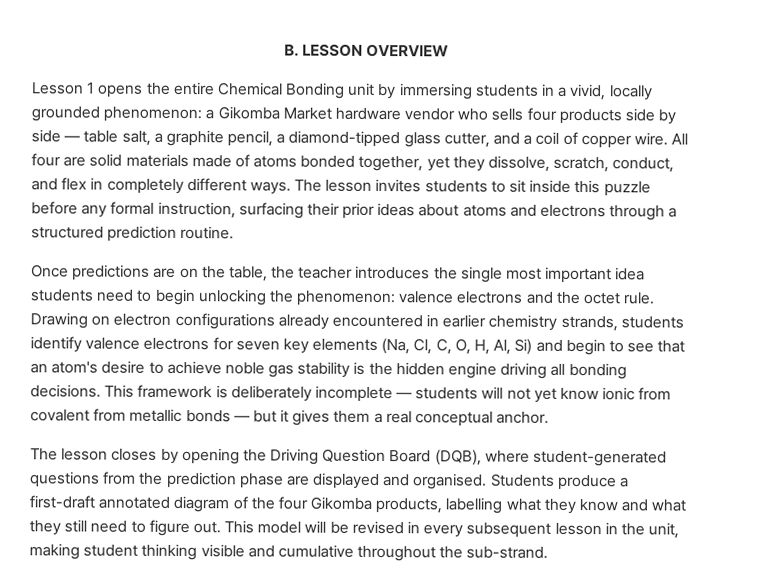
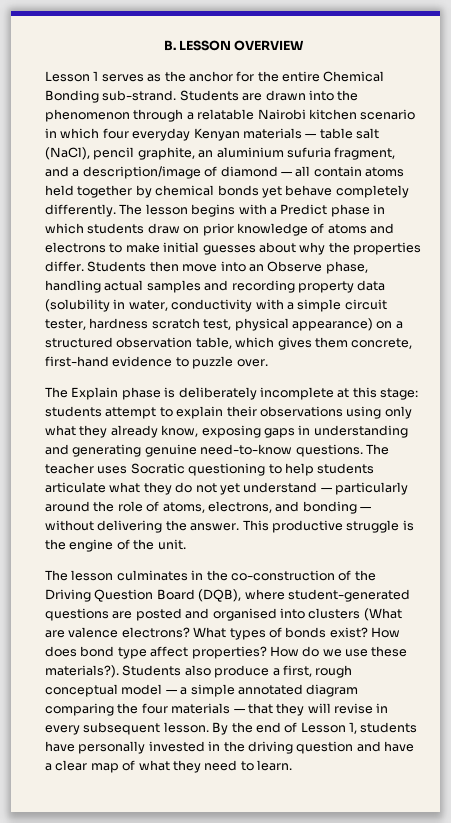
[97,81,653,101] [31,106,677,125] [31,129,689,149] [31,153,675,173] [31,177,651,197] [31,201,678,221] [31,225,235,242] [31,264,646,284] [30,288,656,307] [30,312,684,332] [30,336,686,356] [30,360,627,380] [30,384,672,403] [30,408,550,427] [30,448,240,465] opens the entire Chemical Bonding unit by immersing students in a vivid, locally grounded phenomenon: a Gikomba Market hardware vendor who sells four products side by side — table salt, a graphite pencil, a diamond-tipped glass cutter, and a coil of copper wire. All four are solid materials made of atoms bonded together, yet they dissolve, scratch, conduct, and flex in completely different ways. The lesson invites students to sit inside this puzzle before any formal instruction, surfacing their prior ideas about atoms and electrons through a structured prediction routine. // Once predictions are on the table, the teacher introduces the single most important idea students need to begin unlocking the phenomenon: valence electrons and the octet rule. Drawing on electron configurations already encountered in earlier chemistry strands, students identify valence electrons for seven key elements (Na, Cl, C, O, H, Al, Si) and begin to see that an atom's desire to achieve noble gas stability is the hidden engine driving all bonding decisions. This framework is deliberately incomplete — students will not yet know ionic from covalent from metallic bonds — but it gives them a real conceptual anchor. // The lesson closes by opening -> [101,71,385,82] [45,90,359,103] [45,109,416,122] [45,128,379,141] [45,147,396,160] [45,166,404,179] [45,185,409,198] [45,204,385,217] [45,223,394,236] [45,242,421,255] [45,261,368,274] [45,280,386,293] [45,299,387,312] [45,318,403,331] [45,337,413,350] [45,356,268,369] [45,387,418,400] [45,406,412,419] [45,425,408,438] [45,444,389,457] [45,463,375,476] [45,482,408,495] [45,501,372,514] [45,520,414,533] [45,539,186,552] [45,570,352,581] serves as the anchor for the entire Chemical Bonding sub-strand. Students are drawn into the phenomenon through a relatable Nairobi kitchen scenario in which four everyday Kenyan materials — table salt (NaCl), pencil graphite, an aluminium sufuria fragment, and a description/image of diamond — all contain atoms held together by chemical bonds yet behave completely differently. The lesson begins with a Predict phase in which students draw on prior knowledge of atoms and electrons to make initial guesses about why the properties differ. Students then move into an Observe phase, handling actual samples and recording property data (solubility in water, conductivity with a simple circuit tester, hardness scratch test, physical appearance) on a structured observation table, which gives them concrete, first-hand evidence to puzzle over. // The Explain phase is deliberately incomplete at this stage: students attempt to explain their observations using only what they already know, exposing gaps in understanding and generating genuine need-to-know questions. The teacher uses Socratic questioning to help students articulate what they do not yet understand — particularly around the role of atoms, electrons, and bonding — without delivering the answer. This productive struggle is the engine of the unit. // The lesson culminates in the co-construction of
[103,471,630,491] [29,495,95,509] from the prediction phase are displayed and organised. Students produce a first-draft -> [112,608,402,621] [45,627,400,640] [45,646,408,659] [45,665,353,678] [45,684,235,697] are posted and organised into clusters (What are valence electrons? What types of bonds exist? How does bond type affect properties? How do we use these materials?). Students also produce a first, rough conceptual model — a simple
[232,496,248,510] of -> [45,703,114,716] comparing
[310,496,687,514] [29,519,680,539] [29,543,549,562] Gikomba products, labelling what they know and what they still need to figure out. This model will be revised in every subsequent lesson in the unit, making student thinking visible and cumulative throughout the sub-strand. -> [171,703,389,716] [45,722,418,735] [45,741,414,754] [45,760,292,773] materials — that they will revise in every subsequent lesson. By the end of Lesson 1, students have personally invested in the driving question and have a clear map of what they need to learn.

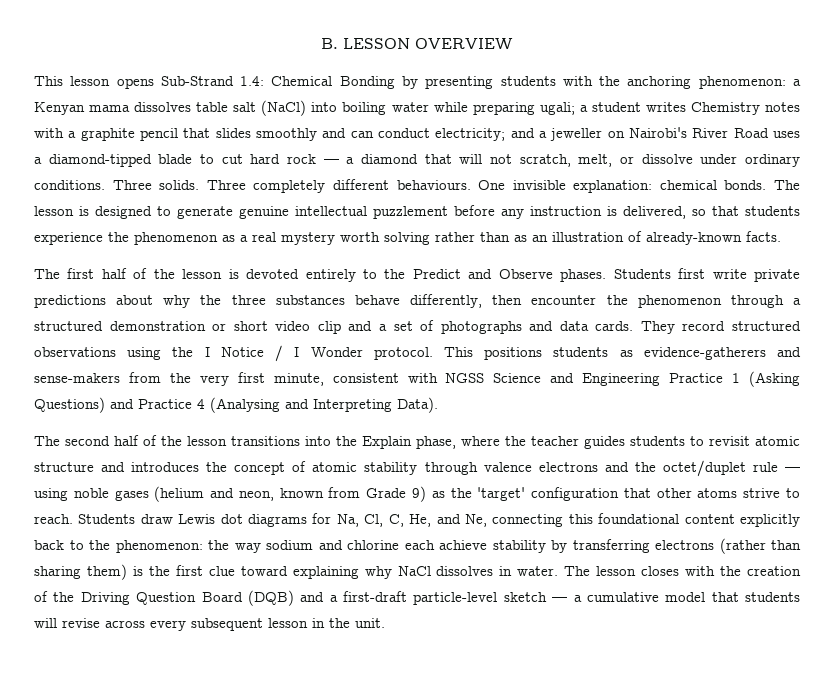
[45,71,385,82] [45,90,359,103] [45,109,416,122] [45,128,379,141] [45,147,396,160] [45,166,404,179] [45,185,409,198] [45,204,385,217] [45,223,394,236] [45,242,421,255] [45,261,368,274] [45,280,386,293] [45,299,387,312] [45,318,403,331] [45,337,413,350] [45,356,268,369] [45,387,418,400] [45,406,412,419] [45,425,408,438] [45,444,389,457] [45,463,375,476] [45,482,408,495] [45,501,372,514] [45,520,414,533] [45,539,186,552] [45,570,335,581] Lesson 1 serves as the anchor for the entire Chemical Bonding sub-strand. Students are drawn into the phenomenon through a relatable Nairobi kitchen scenario in which four everyday Kenyan materials — table salt (NaCl), pencil graphite, an aluminium sufuria fragment, and a description/image of diamond — all contain atoms held together by chemical bonds yet behave completely differently. The lesson begins with a Predict phase in which students draw on prior knowledge of atoms and electrons to make initial guesses about why the properties differ. Students then move into an Observe phase, handling actual samples and recording property data (solubility in water, conductivity with a simple circuit tester, hardness scratch test, physical appearance) on a structured observation table, which gives them concrete, first-hand evidence to puzzle over. // The Explain phase is deliberately incomplete at this stage: students attempt to explain their observations using only what they already know, exposing gaps in understanding and generating genuine need-to-know questions. The teacher uses Socratic questioning to help students articulate what they do not yet understand — particularly around the role of atoms, electrons, and bonding — without delivering the answer. This productive struggle is the engine of the unit. // The lesson culminates in the co-construction -> [34,76,802,89] [34,100,800,116] [34,127,801,141] [34,154,800,167] [34,179,801,193] [34,205,800,219] [34,231,781,245] [34,268,801,282] [34,294,802,308] [34,320,801,334] [34,345,801,362] [34,371,801,387] [34,397,438,413] [34,435,800,449] [34,460,801,477] [34,486,801,502] [34,513,800,527] [34,538,801,554] [34,564,802,580] This lesson opens Sub-Strand 1.4: Chemical Bonding by presenting students with the anchoring phenomenon: a Kenyan mama dissolves table salt (NaCl) into boiling water while preparing ugali; a student writes Chemistry notes with a graphite pencil that slides smoothly and can conduct electricity; and a jeweller on Nairobi's River Road uses a diamond-tipped blade to cut hard rock — a diamond that will not scratch, melt, or dissolve under ordinary conditions. Three solids. Three completely different behaviours. One invisible explanation: chemical bonds. The lesson is designed to generate genuine intellectual puzzlement before any instruction is delivered, so that students experience the phenomenon as a real mystery worth solving rather than as an illustration of already-known facts. // The first half of the lesson is devoted entirely to the Predict and Observe phases. Students first write private predictions about why the three substances behave differently, then encounter the phenomenon through a structured demonstration or short video clip and a set of photographs and data cards. They record structured observations using the I Notice / I Wonder protocol. This positions students as evidence-gatherers and sense-makers from the very first minute, consistent with NGSS Science and Engineering Practice 1 (Asking Questions) and Practice 4 (Analysing and Interpreting Data). // The second half of the lesson transitions into the Explain phase, where the teacher guides students to revisit atomic structure and introduces the concept of atomic stability through valence electrons and the octet/duplet rule — using noble gases (helium and neon, known from Grade 9) as the 'target' configuration that other atoms strive to reach. Students draw Lewis dot diagrams for Na, Cl, C, He, and Ne, connecting this foundational content explicitly back to the phenomenon: the way sodium and chlorine each achieve stability by transferring electrons (rather than sharing them) is the first clue toward explaining why NaCl dissolves in water. The lesson closes with the creation
[198,589,410,602] [45,608,402,621] [45,627,400,640] [45,646,408,659] [45,665,353,678] [45,684,359,697] [45,703,305,716] (DQB), where student-generated questions are posted and organised into clusters (What are valence electrons? What types of bonds exist? How does bond type affect properties? How do we use these materials?). Students also produce a first, rough conceptual model — a simple annotated diagram comparing the four materials — that they -> [247,590,800,606] (DQB) and a first-draft particle-level sketch — a cumulative model that students
[376,703,389,713] in -> [105,620,145,628] across
[163,722,418,735] [45,741,414,754] [45,760,292,773] lesson. By the end of Lesson 1, students have personally invested in the driving question and have a clear map of what they need to learn. -> [268,618,385,628] lesson in the unit.

